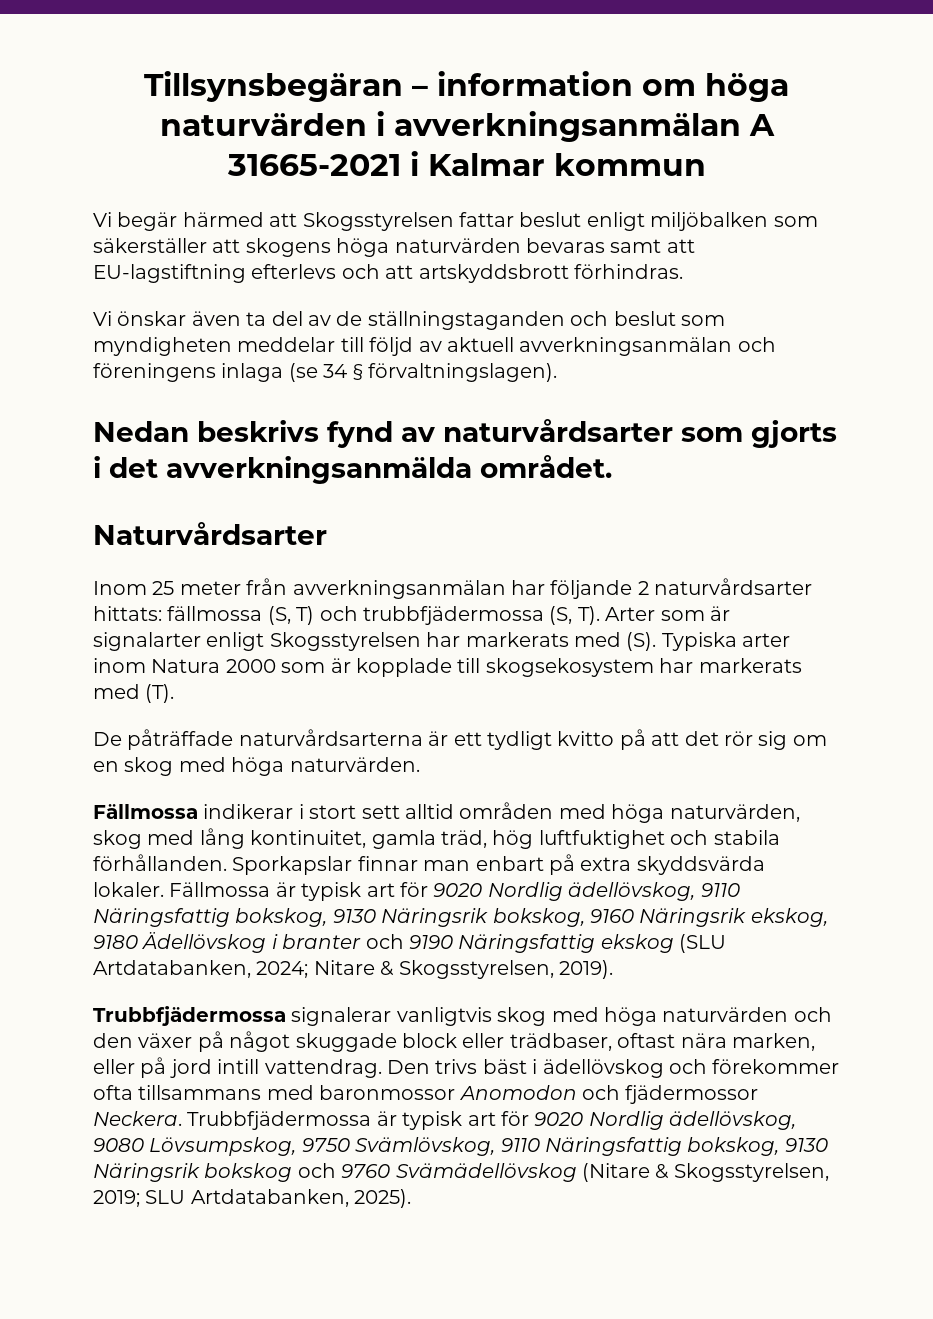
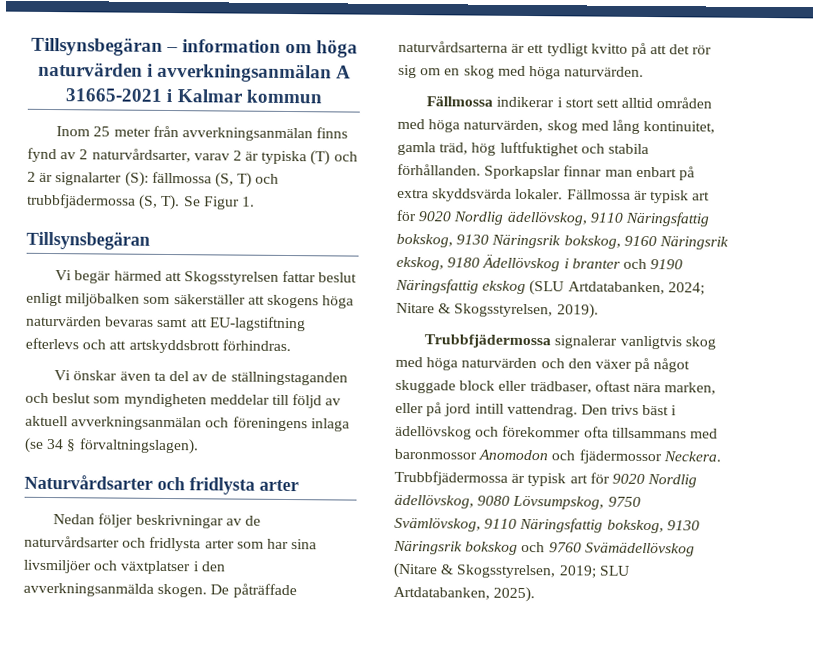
(706, 164) none -> [56,125,349,142] [27,147,358,166] [27,171,280,188] [26,193,255,211] [26,230,150,250] // Inom 25 meter från avverkningsanmälan finns fynd av 2 naturvårdsarter, varav 2 är typiska (T) och 2 är signalarter (S): fällmossa (S, T) och trubbfjädermossa (S, T). Se Figur 1. // Tillsynsbegäran
[93,419,837,448] [93,455,612,484] [93,522,327,545] [93,578,813,599] [93,606,730,625] [93,632,791,651] [93,658,802,677] [93,684,175,703] Nedan beskrivs fynd av naturvårdsarter som gjorts i det avverkningsanmälda området. // Naturvårdsarter // Inom 25 meter från avverkningsanmälan har följande 2 naturvårdsarter hittats: fällmossa (S, T) och trubbfjädermossa (S, T). Arter som är signalarter enligt Skogsstyrelsen har markerats med (S). Typiska arter inom Natura 2000 som är kopplade till skogsekosystem har markerats med (T). // -> [24,474,299,495] [53,513,261,529] [24,535,318,552] [23,559,226,575] [23,582,208,598] Naturvårdsarter och fridlysta arter // Nedan följer beskrivningar av de naturvårdsarter och fridlysta arter som har sina livsmiljöer och växtplatser i den avverkningsanmälda skogen.

